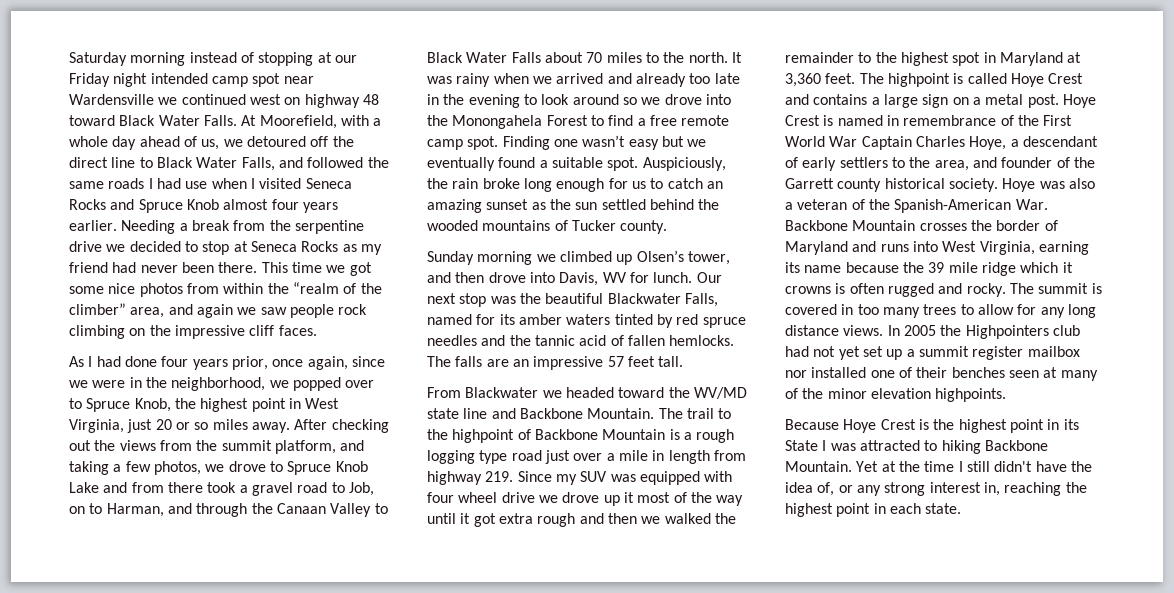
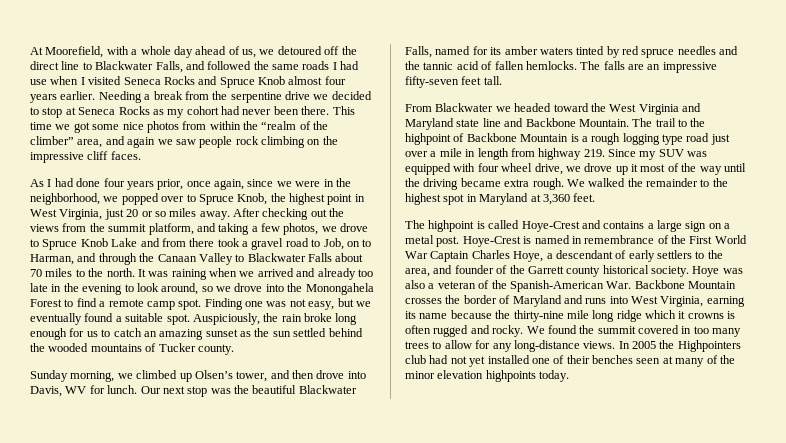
[69,52,357,66] [69,73,314,87] [69,94,379,108] [69,115,237,126] Saturday morning instead of stopping at our Friday night intended camp spot near Wardensville we continued west on highway 48 toward Black Water Falls. -> (30, 51) none
[156,157,238,168] Black Water -> [95,61,154,70] Blackwater
[69,262,108,273] friend -> [186,106,219,115] cohort
[427,52,508,63] Black Water -> [247,253,306,262] Blackwater
[456,73,491,87] rainy -> [171,269,207,280] raining
[572,94,619,105] around -> [161,283,199,295] around,
[649,115,677,126] free -> (106, 304) none
[582,135,659,150] wasn’t easy -> [266,299,335,310] was not easy,
[477,251,533,265] morning -> [70,371,115,382] morning,
[607,356,624,367] 57 -> [405,76,459,88] fifty-seven
[693,387,747,399] WV/MD -> [609,103,701,115] [405,118,454,130] West Virginia and Maryland
[501,492,535,503] drive -> [534,163,563,175] drive,
[460,513,661,527] it got extra rough and then we -> [405,178,585,190] the driving became extra rough. We
(856, 78) none -> (596, 197) //
[1010,73,1084,87] Hoye Crest -> [521,221,580,232] Hoye-Crest
[1062,94,1096,108] [785,115,820,126] Hoye Crest -> [462,236,521,247] Hoye-Crest
[928,262,978,273] 39 mile -> [513,310,615,322] thirty-nine mile long
[1009,283,1102,294] The summit is -> [526,325,636,334] We found the summit
[1067,304,1096,318] [785,325,839,336] long distance -> [513,340,580,352] long-distance
[862,346,1080,360] [785,370,807,378] set up a summit register mailbox nor -> (486, 361) none
[935,388,1007,402] [785,419,1079,433] [785,440,1048,454] [785,461,1092,472] [785,482,1087,496] [785,503,962,517] highpoints. // Because Hoye Crest is the highest point in its State I was attracted to hiking Backbone Mountain. Yet at the time I still didn't have the idea of, or any strong interest in, reaching the highest point in each state. -> [485,370,570,382] highpoints today.

